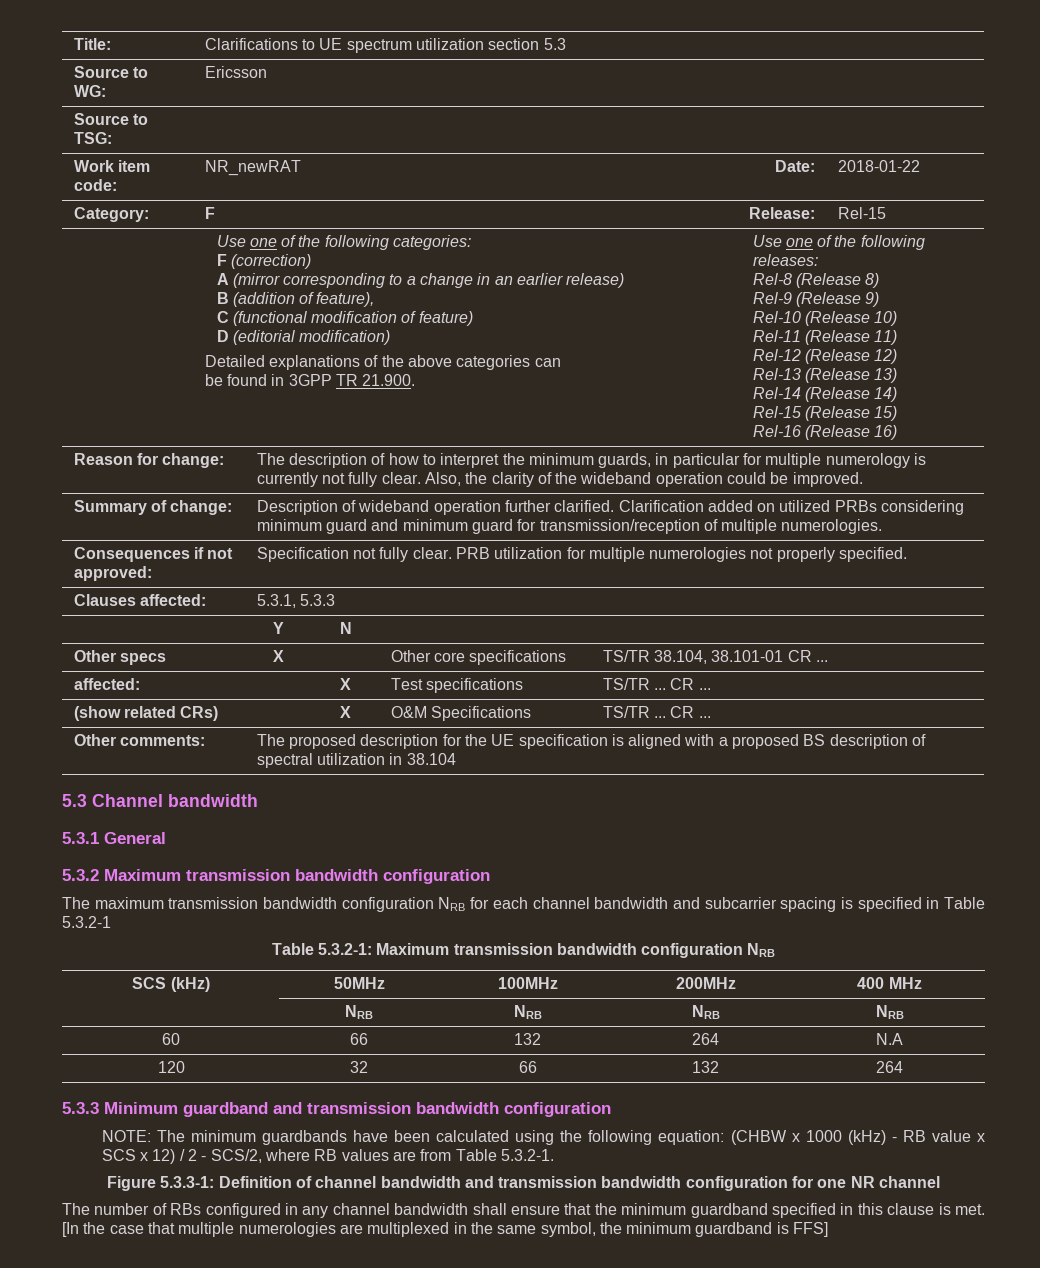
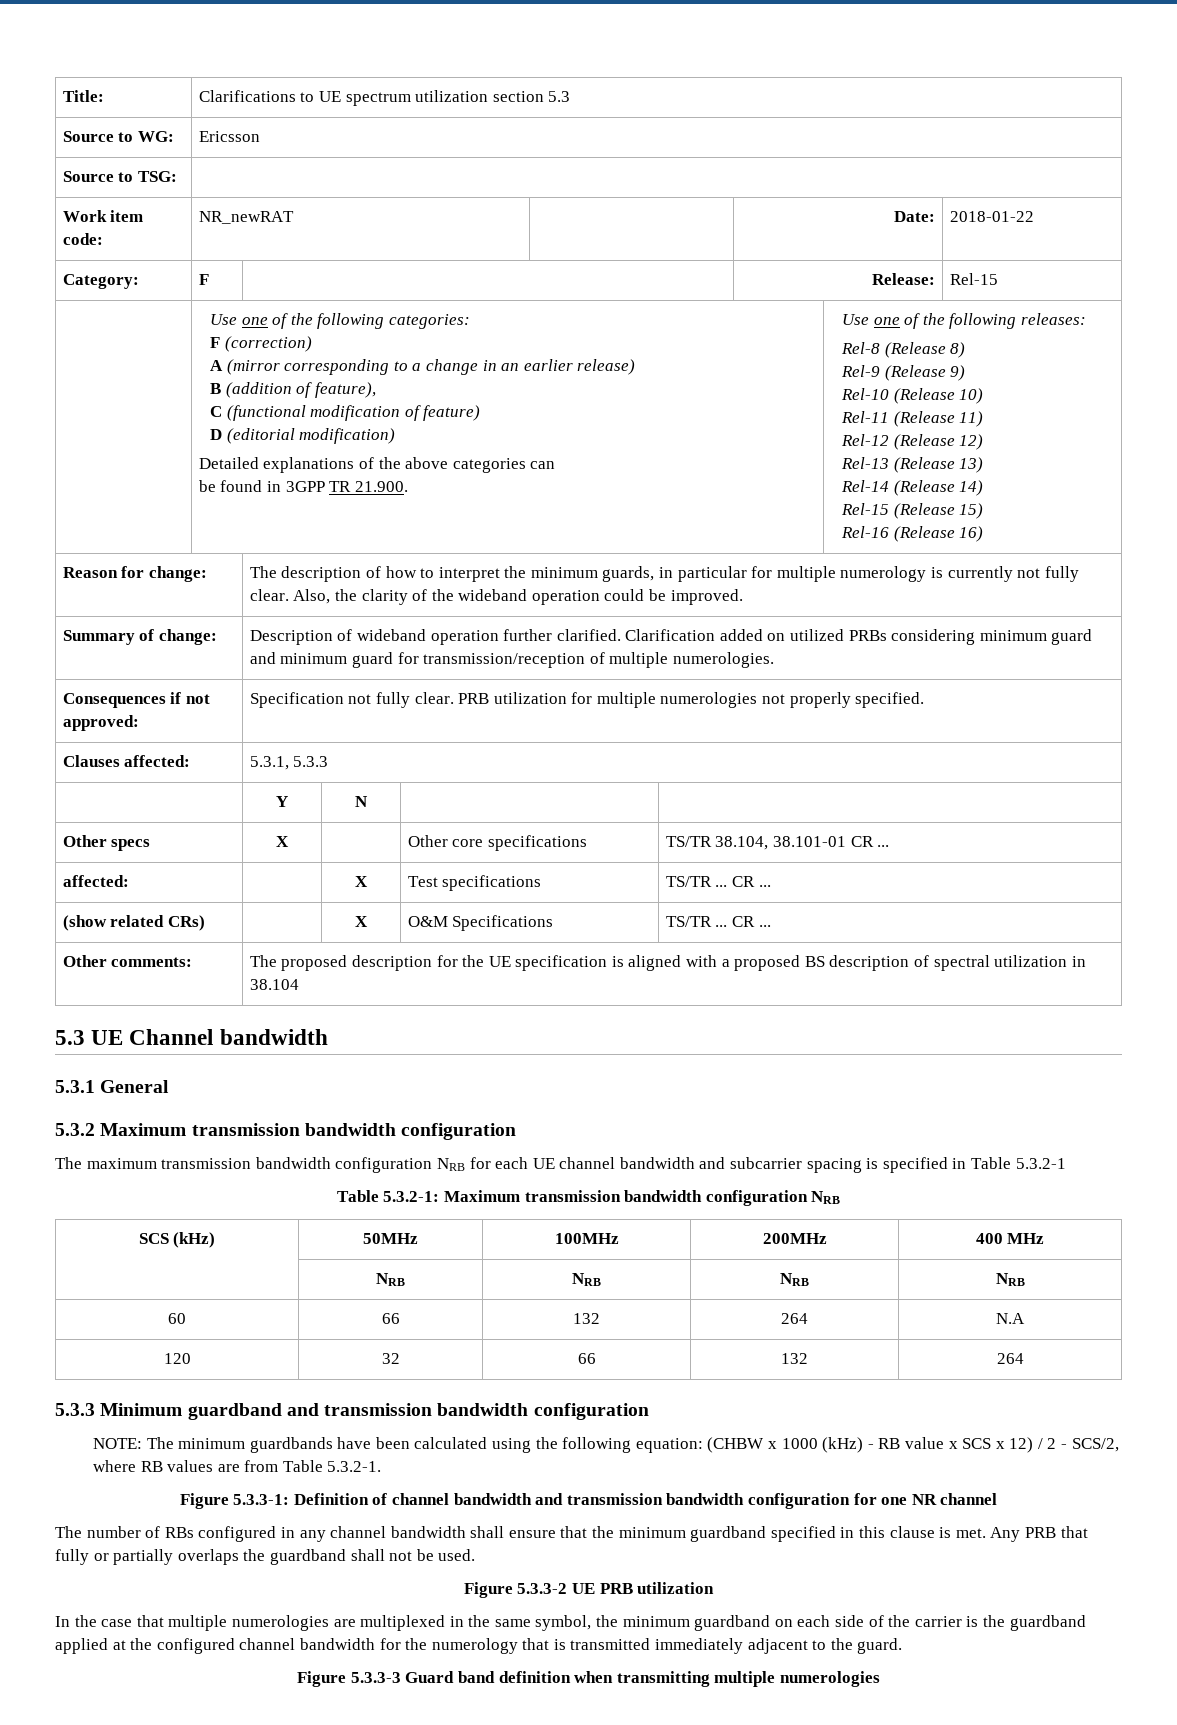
(87, 800) none -> [91,1030,124,1045] UE
(528, 903) none -> [532,1158,555,1169] UE
[62,1222,79,1237] [In -> [990,1526,1088,1542] [55,1549,476,1565] [463,1582,715,1598] [55,1616,70,1627] Any PRB that fully or partially overlaps the guardband shall not be used. // Figure 5.3.3-2 UE PRB utilization // In
[776,1222,829,1237] is FFS] -> [774,1615,1086,1631] [55,1638,903,1654] [297,1671,880,1687] on each side of the carrier is the guardband applied at the configured channel bandwidth for the numerology that is transmitted immediately adjacent to the guard. // Figure 5.3.3-3 Guard band definition when transmitting multiple numerologies

